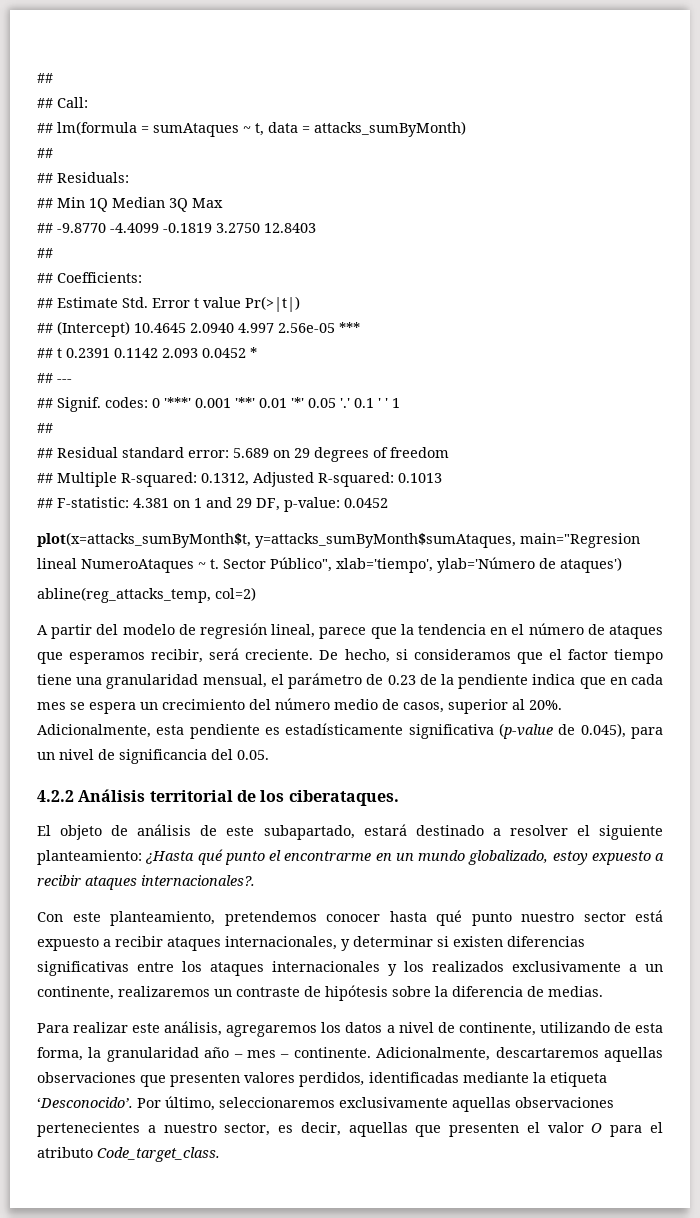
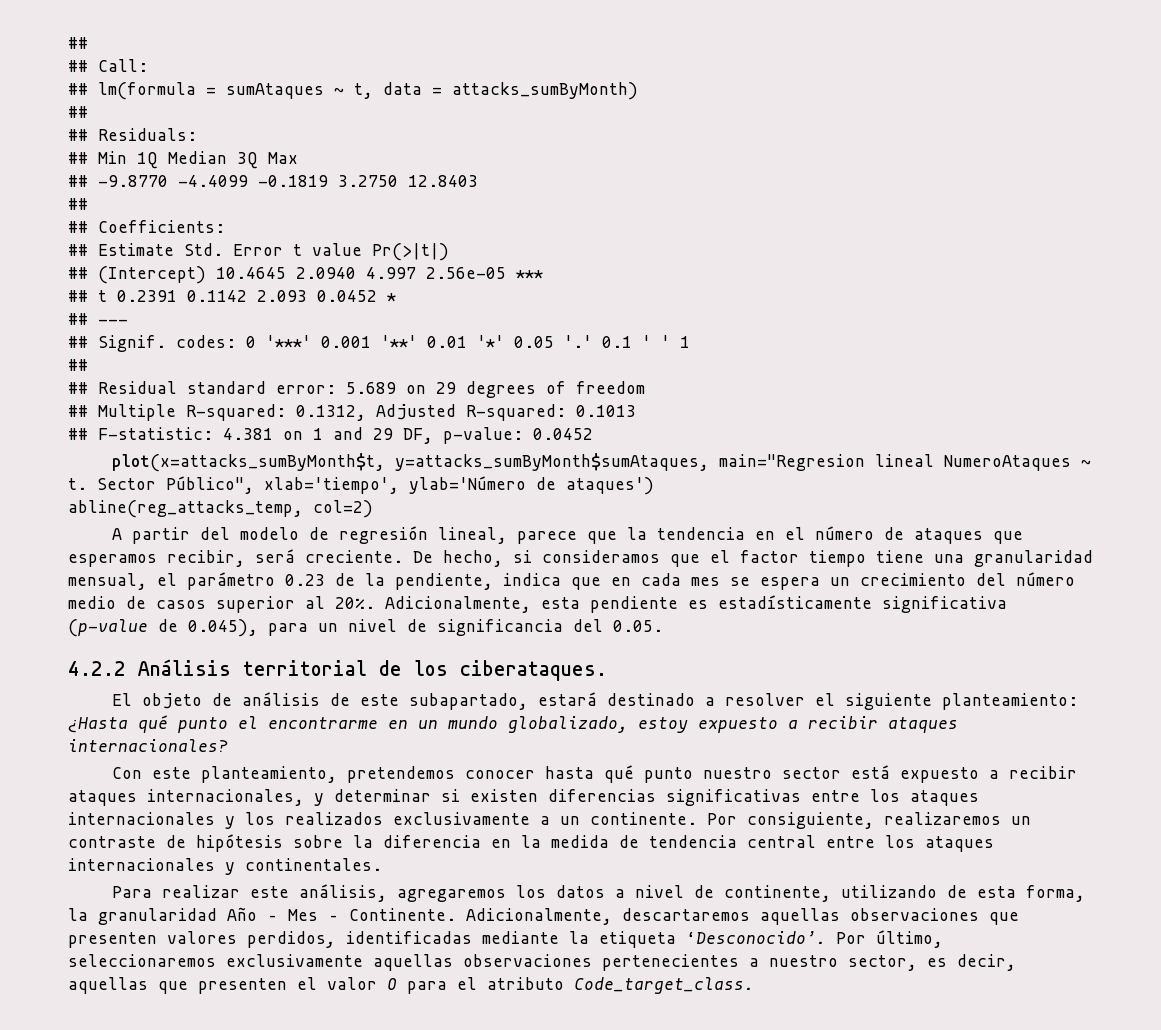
[366,674,384,685] de -> (275, 581) none
[458,674,529,689] pendiente -> [395,573,493,590] pendiente,
[403,702,444,713] casos, -> [156,600,206,609] casos
[141,875,255,886] internacionales?. -> [68,739,228,752] internacionales?
[37,986,114,1000] continente, -> [590,812,874,829] continente. Por consiguiente,
[527,986,603,997] de medias. -> [491,835,994,852] [68,858,382,875] en la medida de tendencia central entre los ataques internacionales y continentales.
[204,1047,371,1058] año – mes – continente. -> [227,907,456,921] Año – Mes – Continente.

